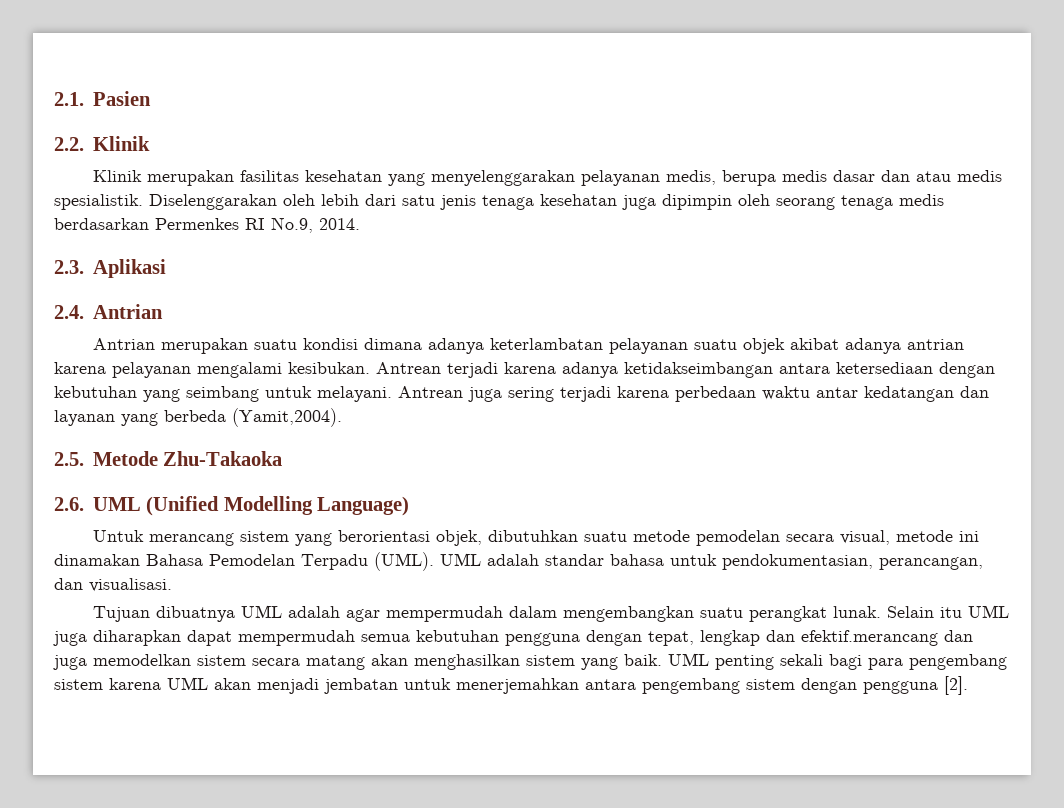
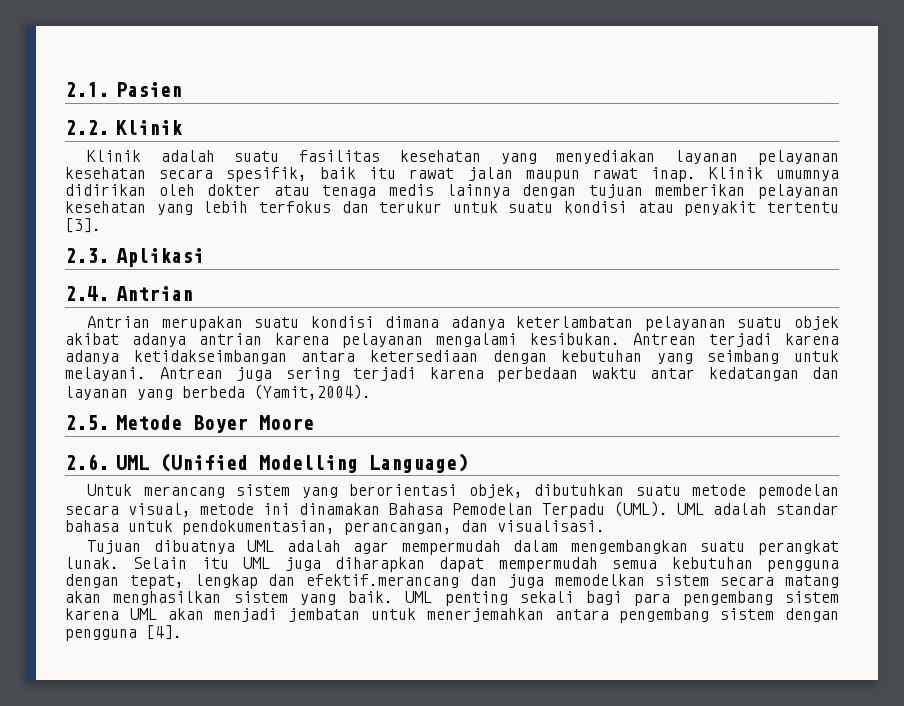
[146,170,234,186] merupakan -> [160,150,280,162] adalah suatu
[430,170,1002,186] [54,194,944,210] [54,217,360,233] menyelenggarakan pelayanan medis, berupa medis dasar dan atau medis spesialistik. Diselenggarakan oleh lebih dari satu jenis tenaga kesehatan juga dipimpin oleh seorang tenaga medis berdasarkan Permenkes RI No.9, 2014. -> [556,150,839,165] [65,167,839,182] [65,184,840,199] [65,201,839,216] [65,218,101,233] menyediakan layanan pelayanan kesehatan secara spesifik, baik itu rawat jalan maupun rawat inap. Klinik umumnya didirikan oleh dokter atau tenaga medis lainnya dengan tujuan memberikan pelayanan kesehatan yang lebih terfokus dan terukur untuk suatu kondisi atau penyakit tertentu [3].
[163,451,283,466] Zhu-Takaoka -> [192,415,314,433] Boyer Moore
[944,676,968,695] [2]. -> [146,625,182,640] [4].

